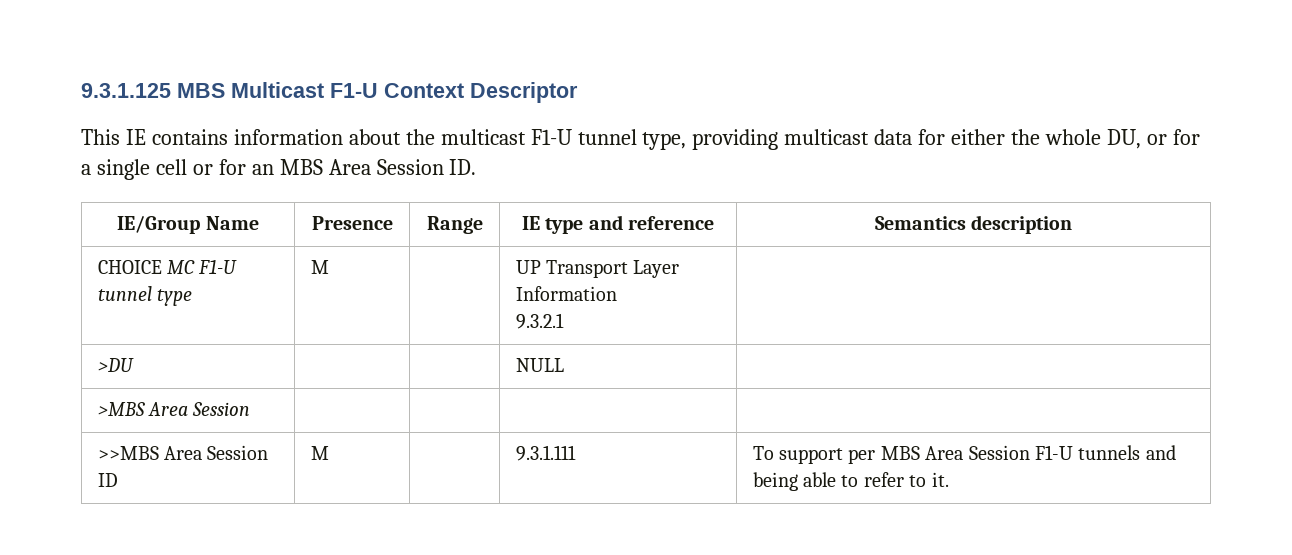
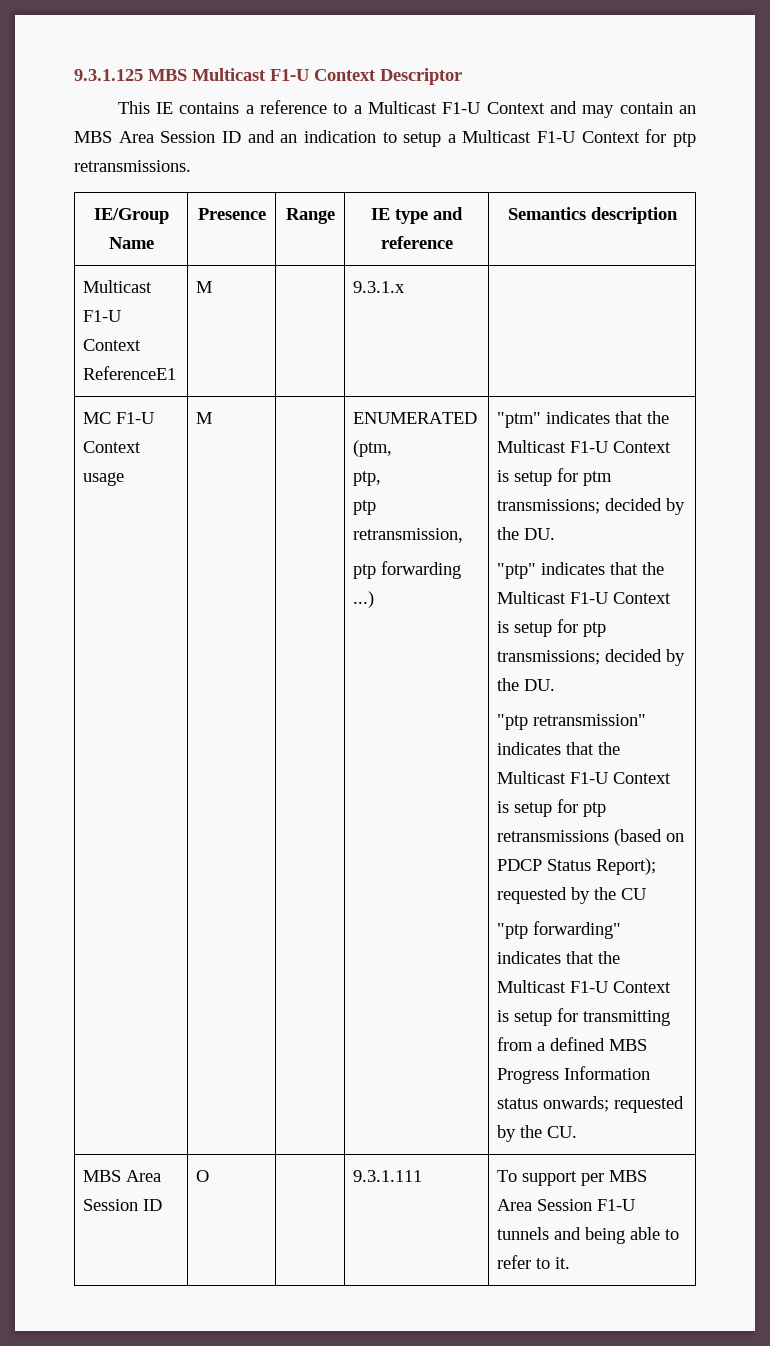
[233,129,1200,150] [81,159,477,180] information about the multicast F1-U tunnel type, providing multicast data for either the whole DU, or for a single cell or for an MBS Area Session ID. -> [245,100,696,118] [74,129,696,147] [74,160,191,172] a reference to a Multicast F1-U Context and may contain an MBS Area Session ID and an indication to setup a Multicast F1-U Context for ptp retransmissions.
[97,259,238,274] [97,286,192,306] [310,260,329,274] [515,260,680,278] [515,286,617,301] [515,313,564,329] [97,358,134,372] [515,358,564,372] [97,402,251,416] [97,446,159,460] CHOICE MC F1-U tunnel type | M | | UP Transport Layer Information // 9.3.2.1 | // >DU | | | NULL | // >MBS Area Session | | | | // >>MBS -> [83,280,153,293] [83,310,122,322] [83,339,142,351] [83,366,177,380] [196,281,213,293] [353,281,406,293] [83,412,155,424] [83,441,142,453] [83,472,125,486] [196,412,213,424] [353,412,478,424] [353,440,393,457] [353,471,382,486] [353,500,377,515] [353,528,464,543] [353,561,462,579] [353,591,375,608] [497,411,670,428] [497,440,672,453] [497,468,613,486] [497,498,686,515] [497,527,556,540] [497,562,665,579] [497,591,672,604] [497,619,607,637] [497,649,686,666] [497,678,556,691] [497,714,647,730] [497,742,621,755] [497,771,672,784] [497,799,607,817] [497,829,685,846] [497,858,657,875] [497,887,647,904] [497,921,622,939] [497,951,621,964] [497,980,672,993] [497,1008,671,1026] [497,1037,648,1051] [497,1066,651,1084] [497,1096,685,1113] [497,1125,578,1142] [83,1170,122,1182] Multicast F1-U Context ReferenceE1 | M | | 9.3.1.x | // MC F1-U Context usage | M | | ENUMERATED (ptm, // ptp, // ptp retransmission, // ptp forwarding ...) | "ptm" indicates that the Multicast F1-U Context is setup for ptm transmissions; decided by the DU. // "ptp" indicates that the Multicast F1-U Context is setup for ptp transmissions; decided by the DU. // "ptp retransmission" indicates that the Multicast F1-U Context is setup for ptp retransmissions (based on PDCP Status Report); requested by the CU // "ptp forwarding" indicates that the Multicast F1-U Context is setup for transmitting from a defined MBS Progress Information status onwards; requested by the CU. // MBS
[310,446,329,460] M -> [196,1170,210,1182] O

